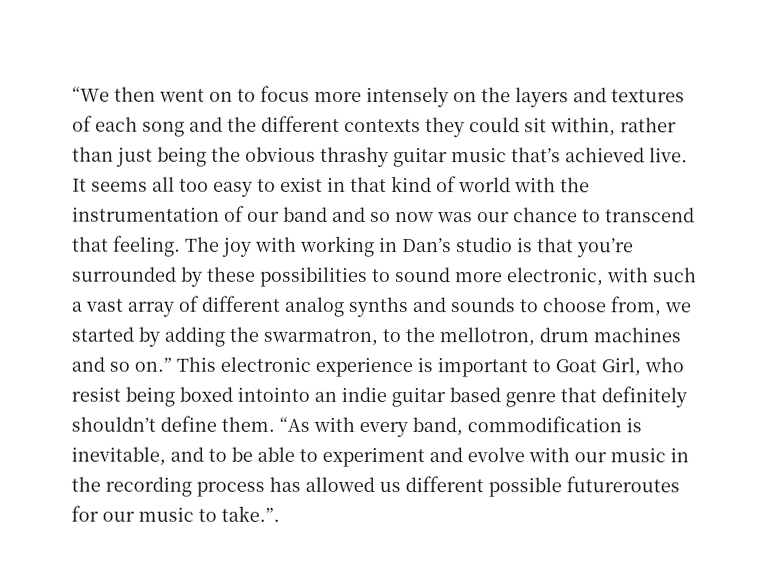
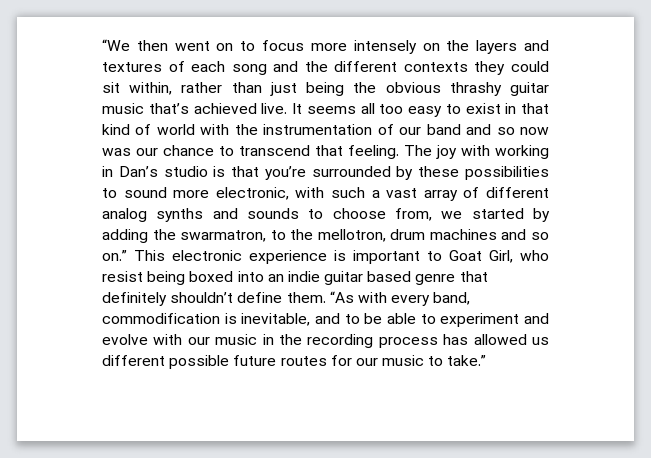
[237,386,310,402] intointo -> [237,271,264,282] into
[566,476,680,493] futureroutes -> [233,355,327,366] future routes
[221,505,280,522] take.”. -> [447,355,487,366] take.”

